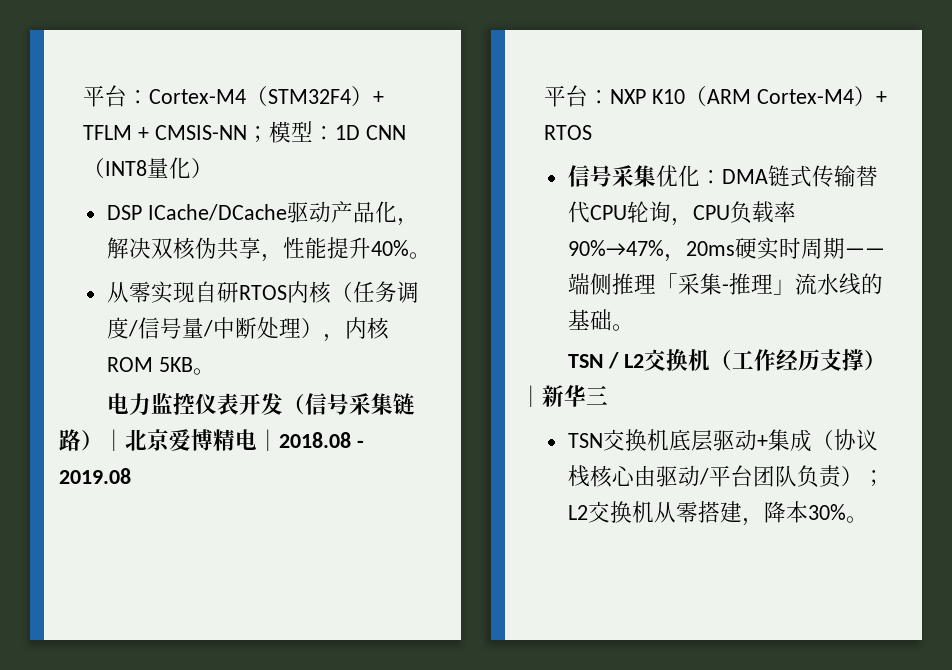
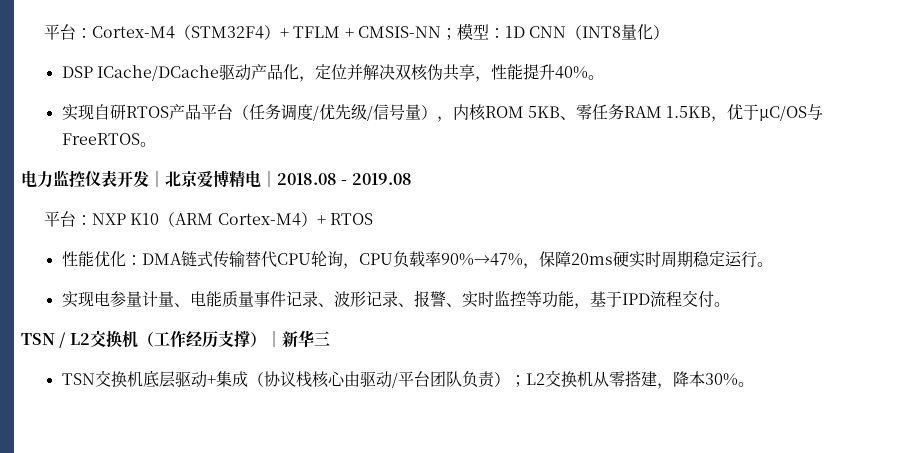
(419, 222) none -> [314,64,363,80] 定位并
[106,281,151,303] 从零 -> (604, 77) none
[286,281,331,304] 内核 -> [168,104,233,120] 产品平台
[137,317,389,342] [106,357,193,372] 信号量/中断处理），内核ROM 5KB -> [318,104,824,122] [61,133,140,145] 优先级/信号量），内核ROM 5KB、零任务RAM 1.5KB，优于µC/OS与FreeRTOS
[283,393,416,415] [59,429,103,451] （信号采集链路） -> (149, 179) none
[567,165,656,187] 信号采集 -> [61,251,94,267] 性能
(686, 258) none -> [538,251,571,267] 保障
[844,248,885,256] [567,273,883,295] [567,309,612,331] ——端侧推理「采集-推理」流水线的基础 -> [692,251,773,268] [61,290,714,309] 稳定运行。 // 实现电参量计量、电能质量事件记录、波形记录、报警、实时监控等功能，基于IPD流程交付

